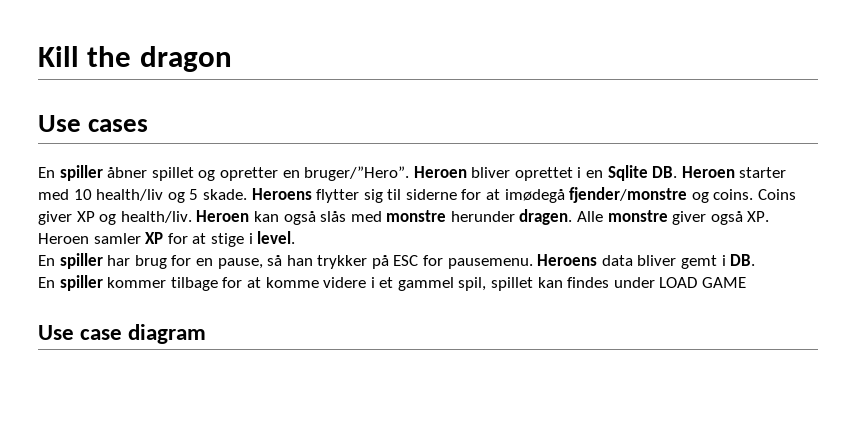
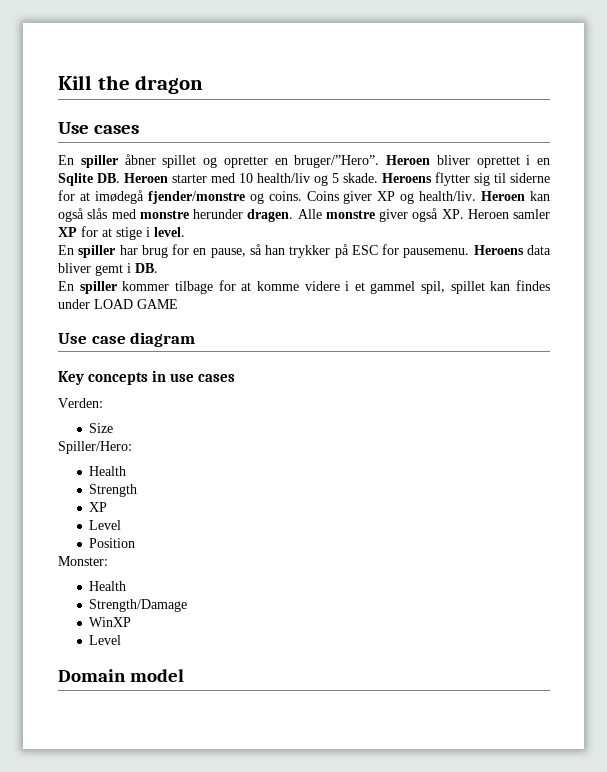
(207, 334) none -> [58,370,236,385] [58,398,103,408] [89,423,114,433] [58,441,132,454] [89,466,127,476] [89,484,138,497] [89,502,108,512] [89,520,122,530] [89,538,136,548] [58,556,108,566] [89,581,127,591] [89,599,188,612] [89,617,132,627] [89,635,122,645] [58,669,185,682] // Key concepts in use cases // Verden: // Size // Spiller/Hero: // Health // Strength // XP // Level // Position // Monster: // Health // Strength/Damage // WinXP // Level // Domain model

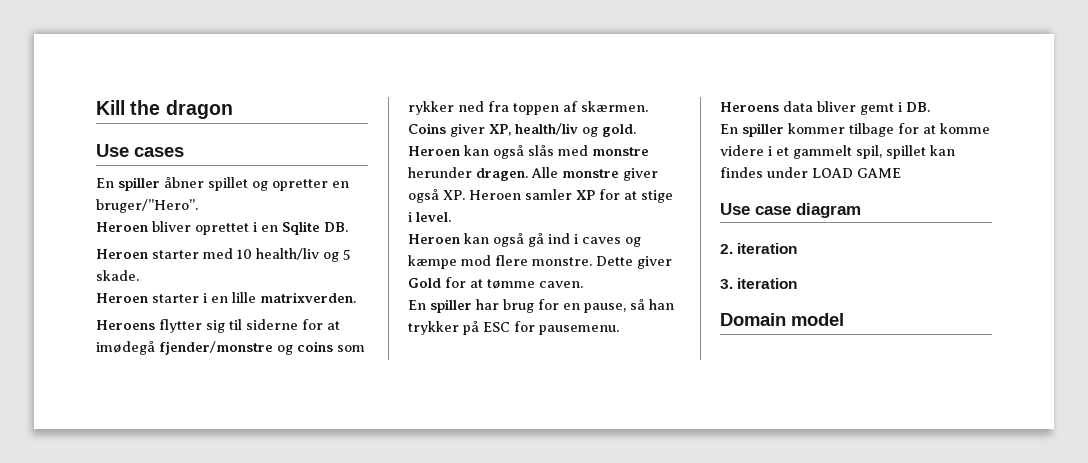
(380, 161) none -> (198, 206) //
(120, 178) none -> (348, 227) //
(378, 178) none -> [96,292,356,303] // Heroen starter i en lille matrixverden. //
[268,191,477,204] coins. Coins giver XP og health/liv. -> [297,341,365,352] [408,101,648,115] [408,123,636,137] coins som rykker ned fra toppen af skærmen. Coins giver XP, health/liv og gold.
(185, 232) none -> [408,233,641,247] [408,255,672,269] [408,277,583,289] // Heroen kan også gå ind i caves og kæmpe mod flere monstre. Dette giver Gold for at tømme caven.
[370,281,416,294] gammel -> [793,145,852,159] gammelt
[58,370,236,385] [58,398,103,408] [89,423,114,433] [58,441,132,454] [89,466,127,476] [89,484,138,497] [89,502,108,512] [89,520,122,530] [89,538,136,548] [58,556,108,566] [89,581,127,591] [89,599,188,612] [89,617,132,627] [89,635,122,645] Key concepts in use cases // Verden: // Size // Spiller/Hero: // Health // Strength // XP // Level // Position // Monster: // Health // Strength/Damage // WinXP // Level -> [720,243,798,254] [720,278,798,289] 2. iteration // 3. iteration

